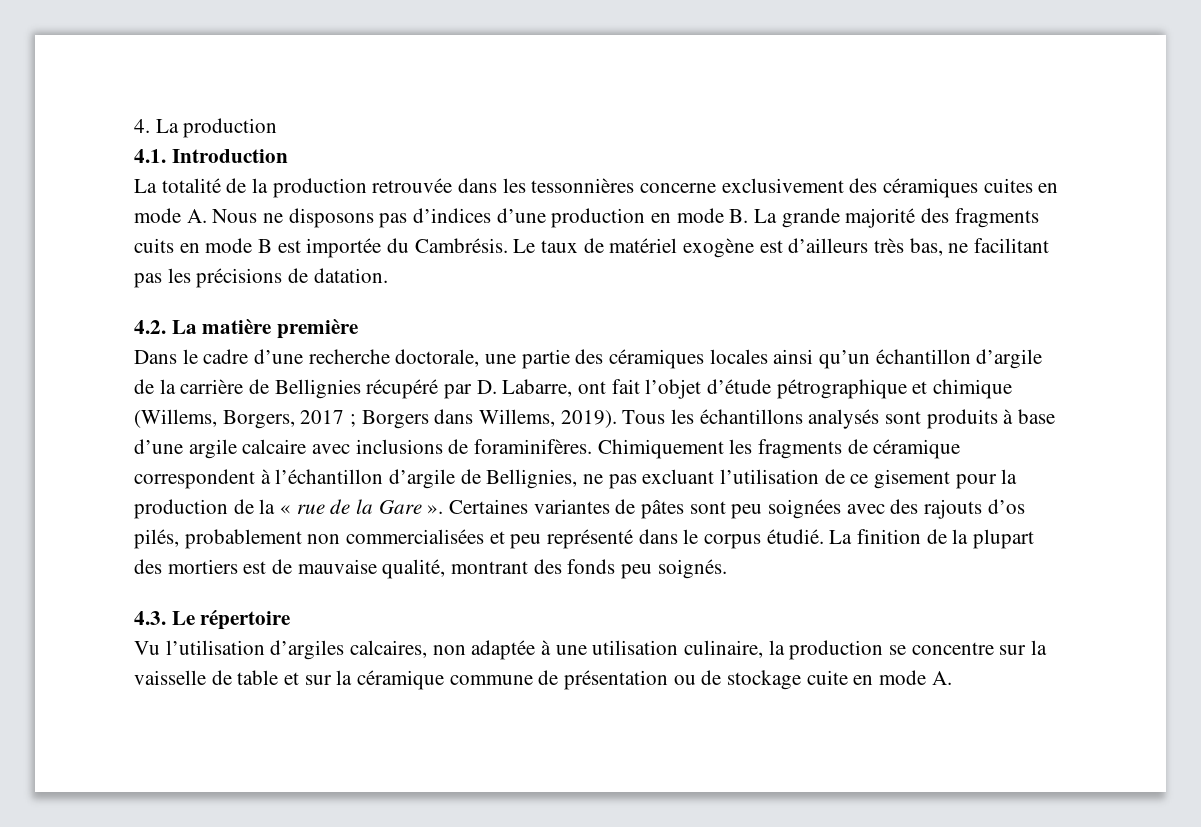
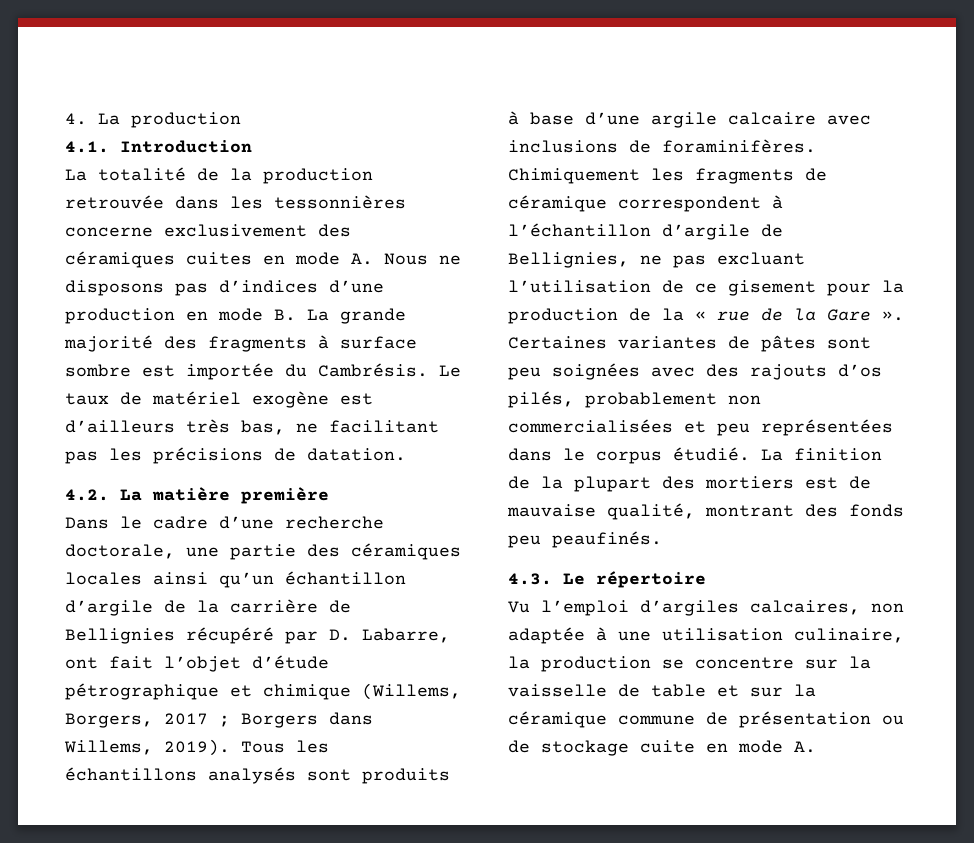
[134,238,273,253] cuits en mode B -> [318,335,417,349] [65,364,131,377] à surface sombre
[547,529,634,549] représenté -> [761,419,893,436] représentées
[657,559,727,579] soignés. -> [552,531,662,548] peaufinés.
[165,640,265,655] l’utilisation -> [541,600,629,616] l’emploi

